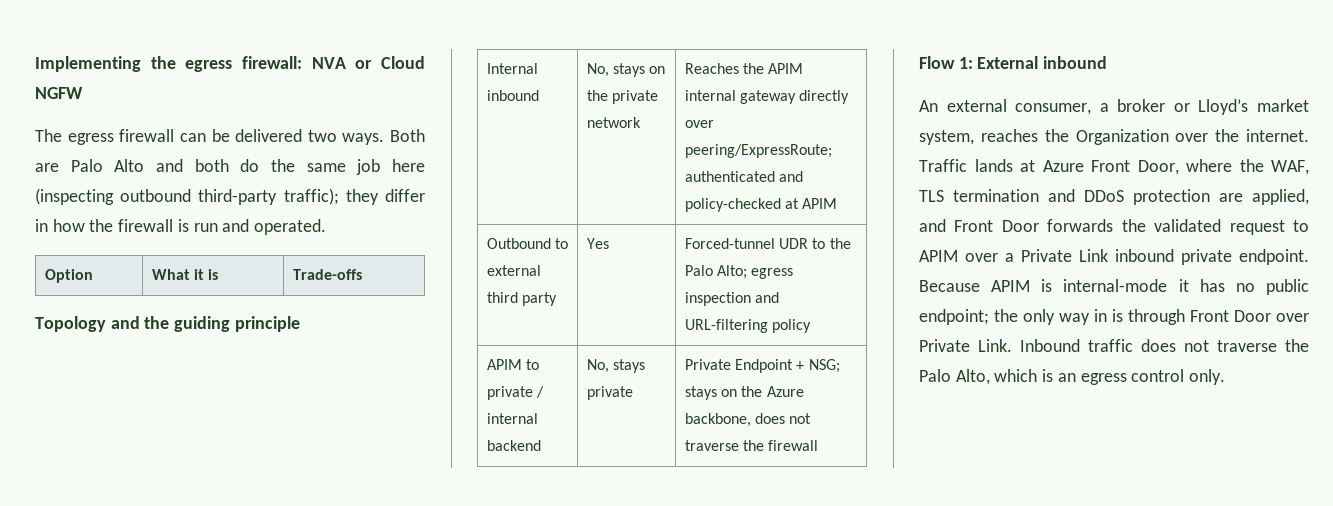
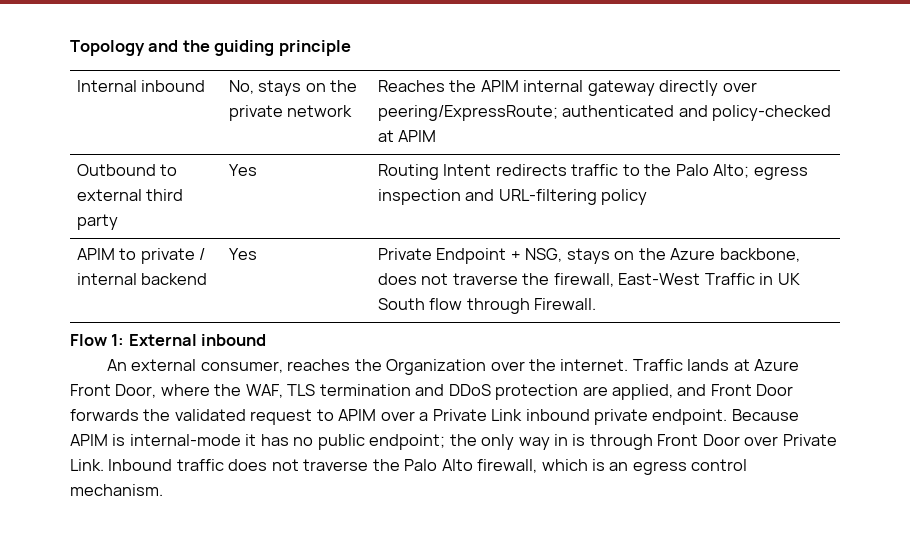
[35,56,426,72] [35,87,83,99] [35,129,425,145] [35,159,425,175] [35,188,425,205] [35,219,327,235] [44,269,93,283] [151,269,219,280] [292,269,362,280] Implementing the egress firewall: NVA or Cloud NGFW // The egress firewall can be delivered two ways. Both are Palo Alto and both do the same job here (inspecting outbound third-party traffic); they differ in how the firewall is run and operated. // Option | What it is | Trade-offs // -> (70, 48) none
[684,238,808,249] Forced-tunnel UDR -> [377,164,619,180] Routing Intent redirects traffic
[586,359,645,373] [586,386,633,400] No, stays private -> [228,248,257,260] Yes
[808,359,840,373] NSG; -> [525,248,563,262] NSG,
[768,440,819,451] firewall -> [553,273,800,287] [377,298,597,314] firewall, East-West Traffic in UK South flow through Firewall.
[1099,99,1309,115] [919,130,974,145] a broker or Lloyd’s market system, -> (283, 367) none
[955,369,990,385] Alto, -> [441,459,538,473] Alto firewall,
[1189,369,1226,385] only. -> [70,484,163,496] mechanism.

